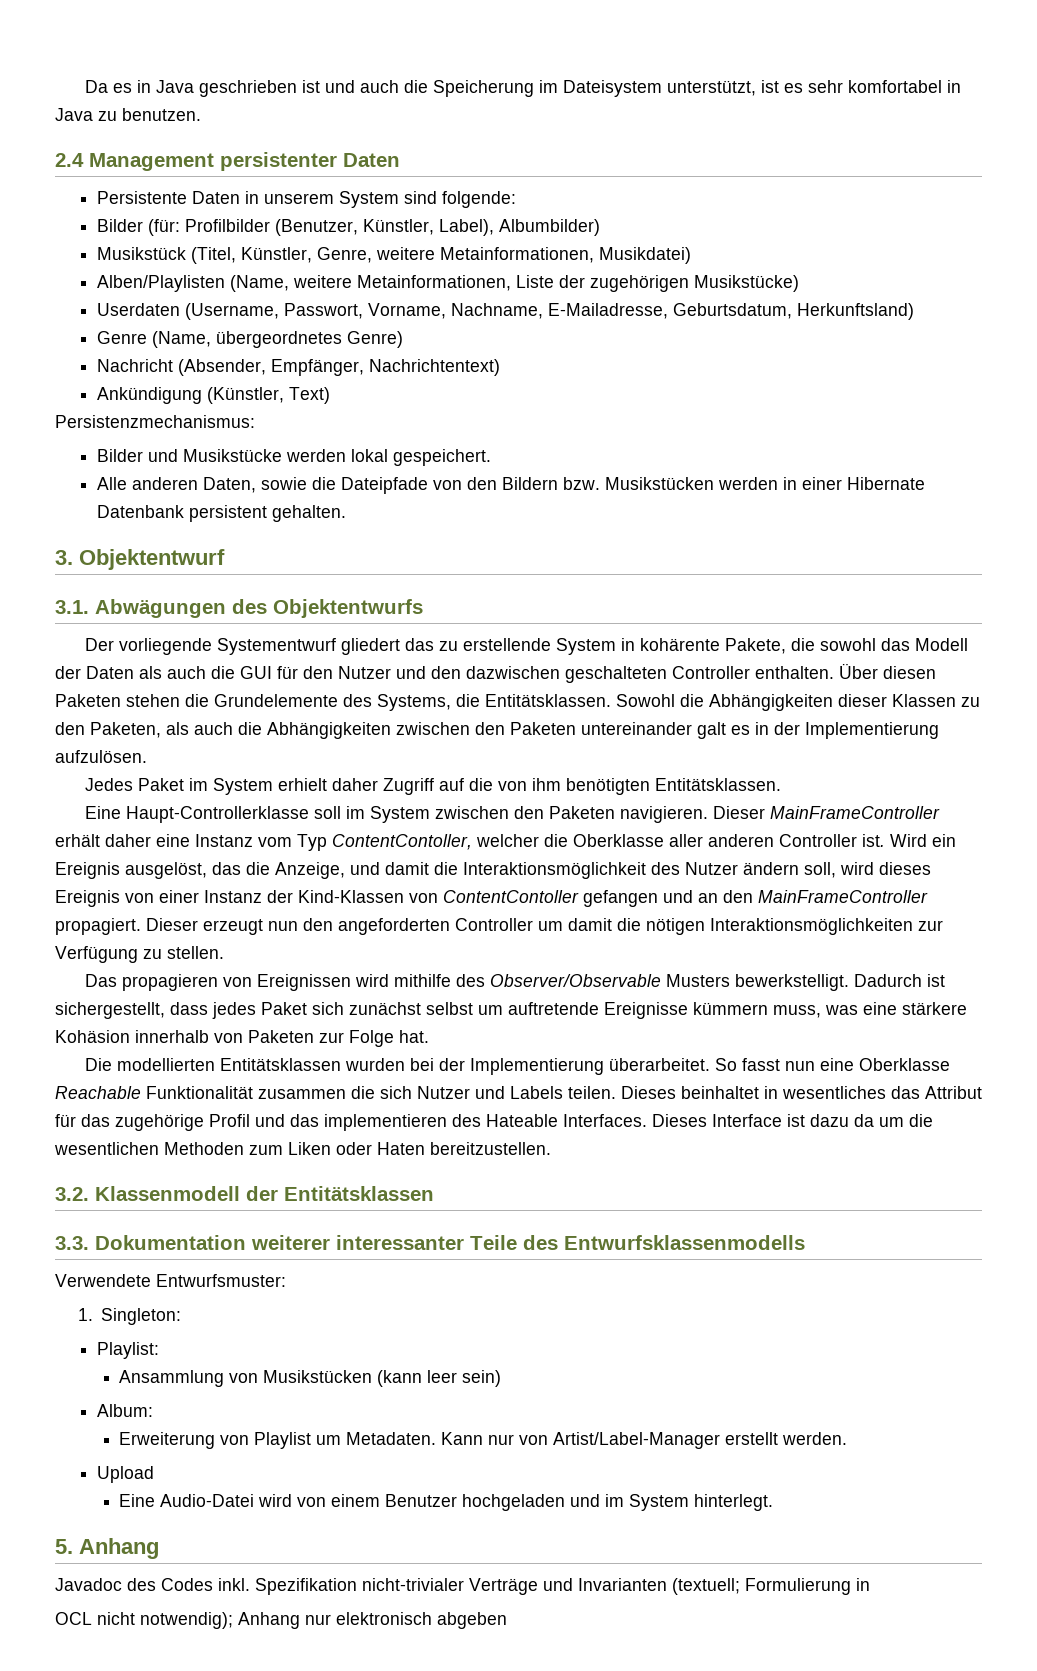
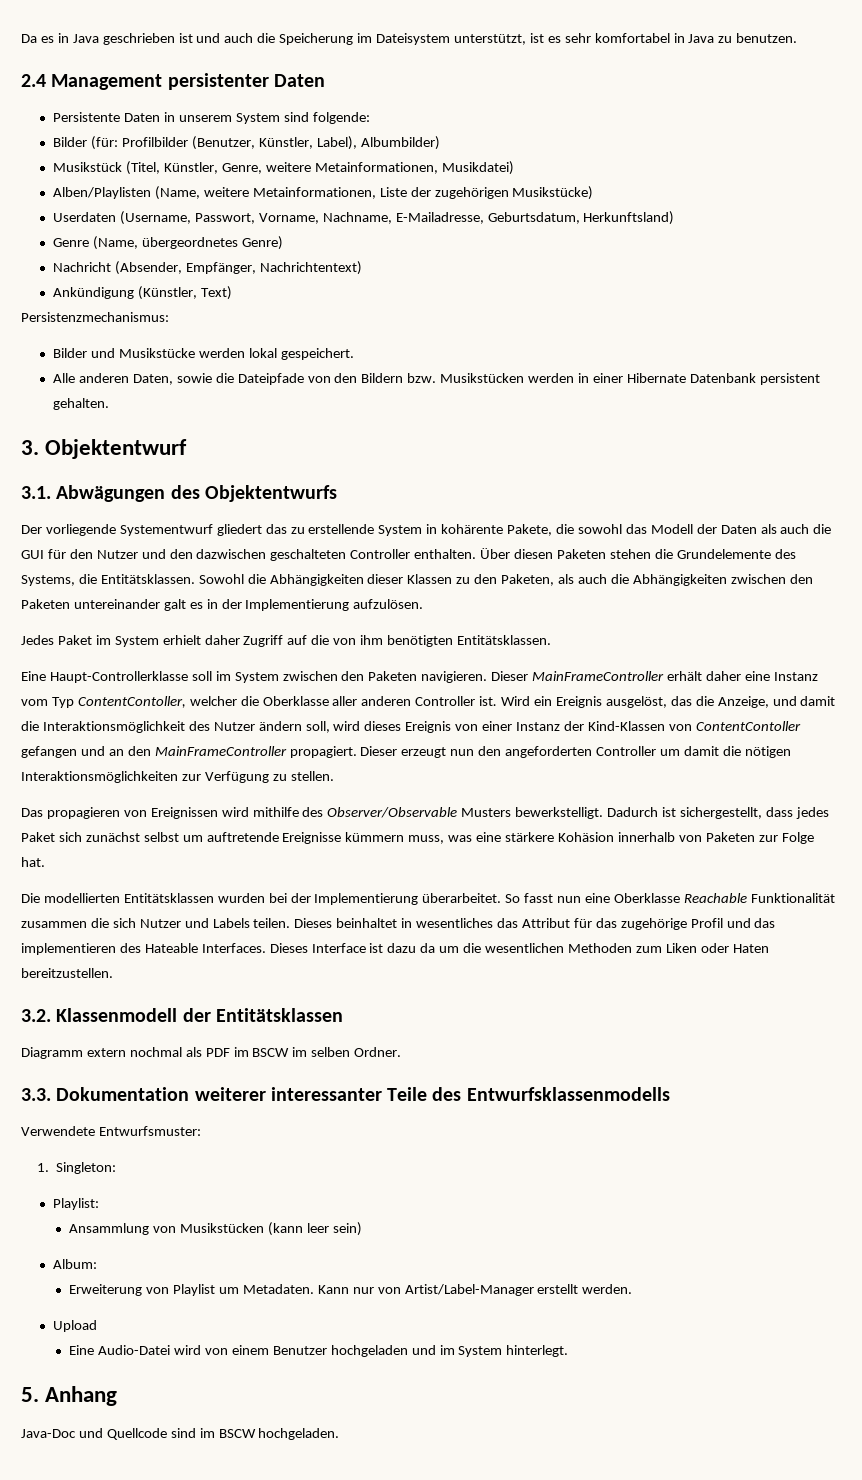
(434, 1193) none -> [21,1047,402,1059] // Diagramm extern nochmal als PDF im BSCW im selben Ordner.
[55,1578,870,1595] [55,1612,507,1629] Javadoc des Codes inkl. Spezifikation nicht-trivialer Verträge und Invarianten (textuell; Formulierung in // OCL nicht notwendig); Anhang nur elektronisch abgeben -> [21,1428,340,1440] Java-Doc und Quellcode sind im BSCW hochgeladen.

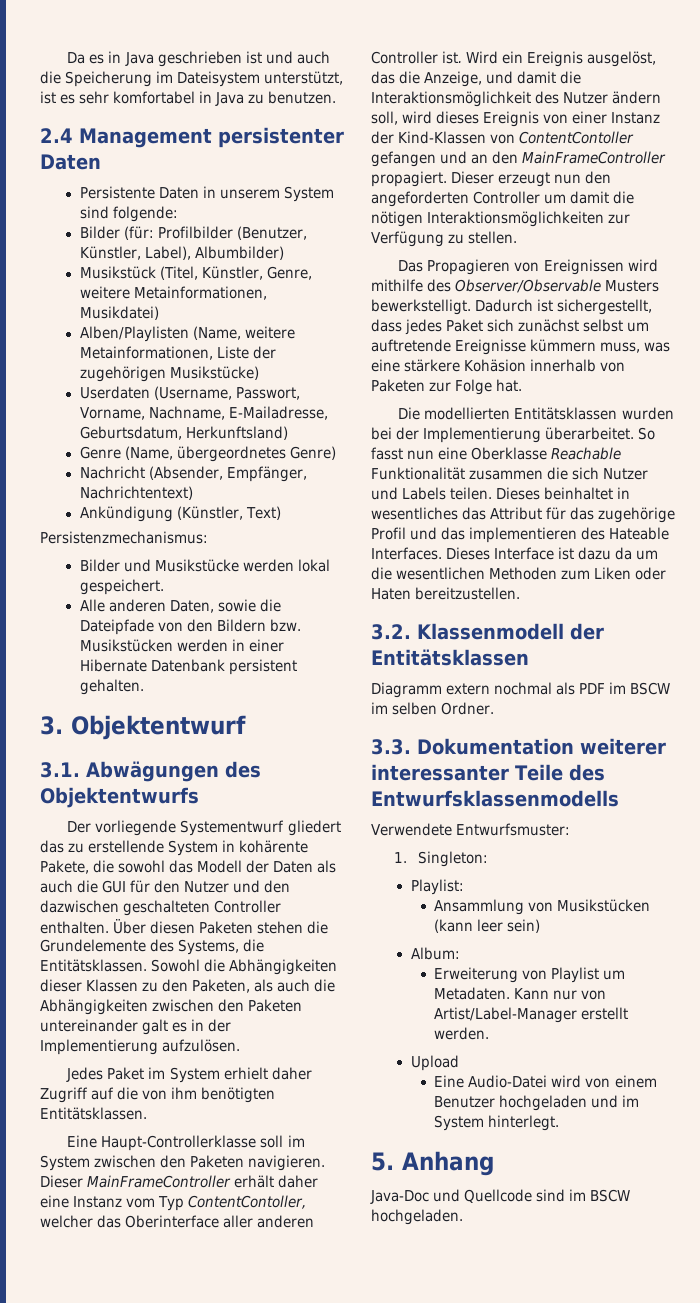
[240,696,329,706] die Oberklasse -> [97,1215,220,1228] das Oberinterface
[46,807,120,819] propagieren -> [427,259,511,275] Propagieren

